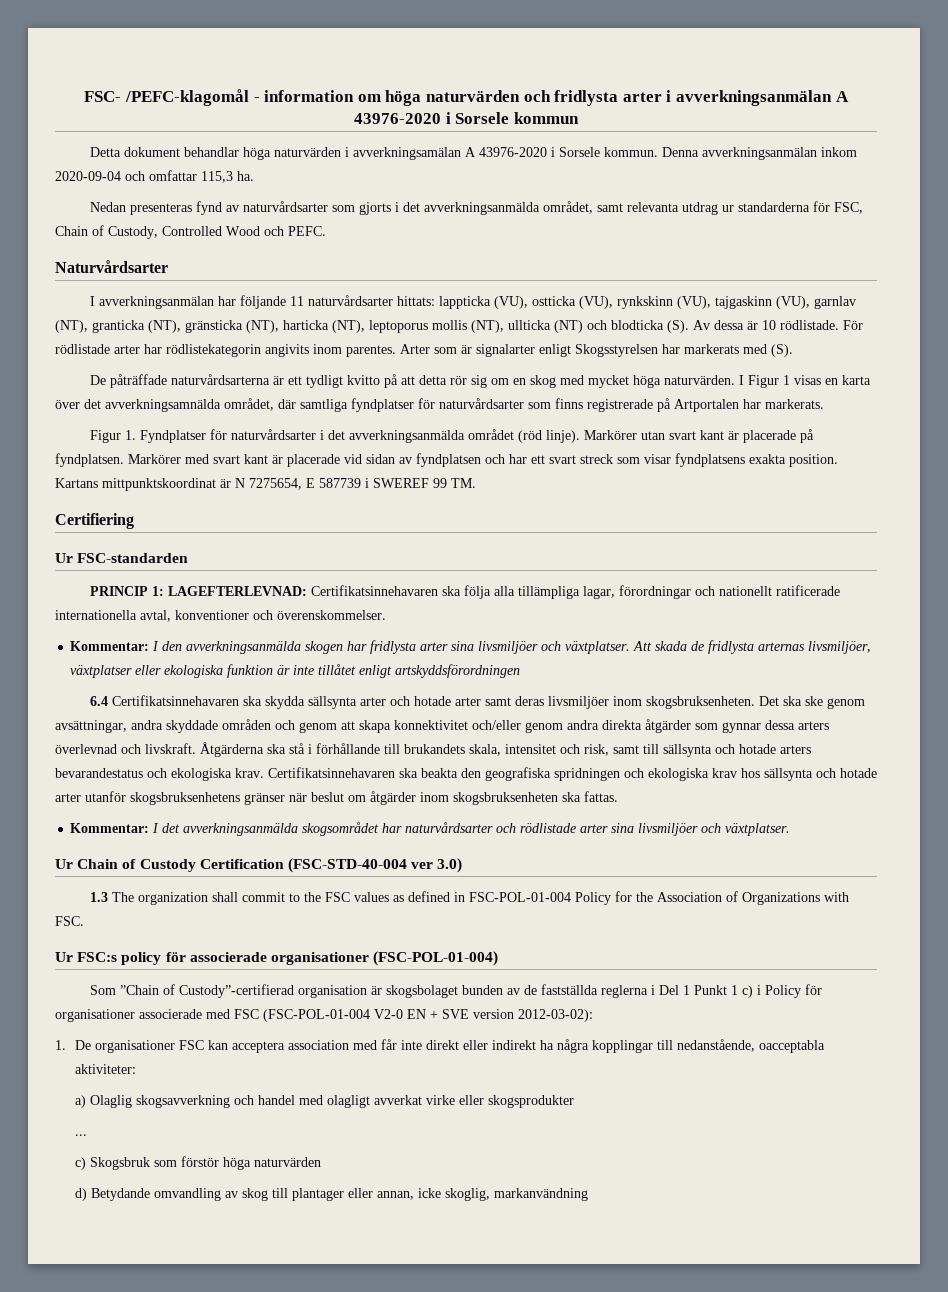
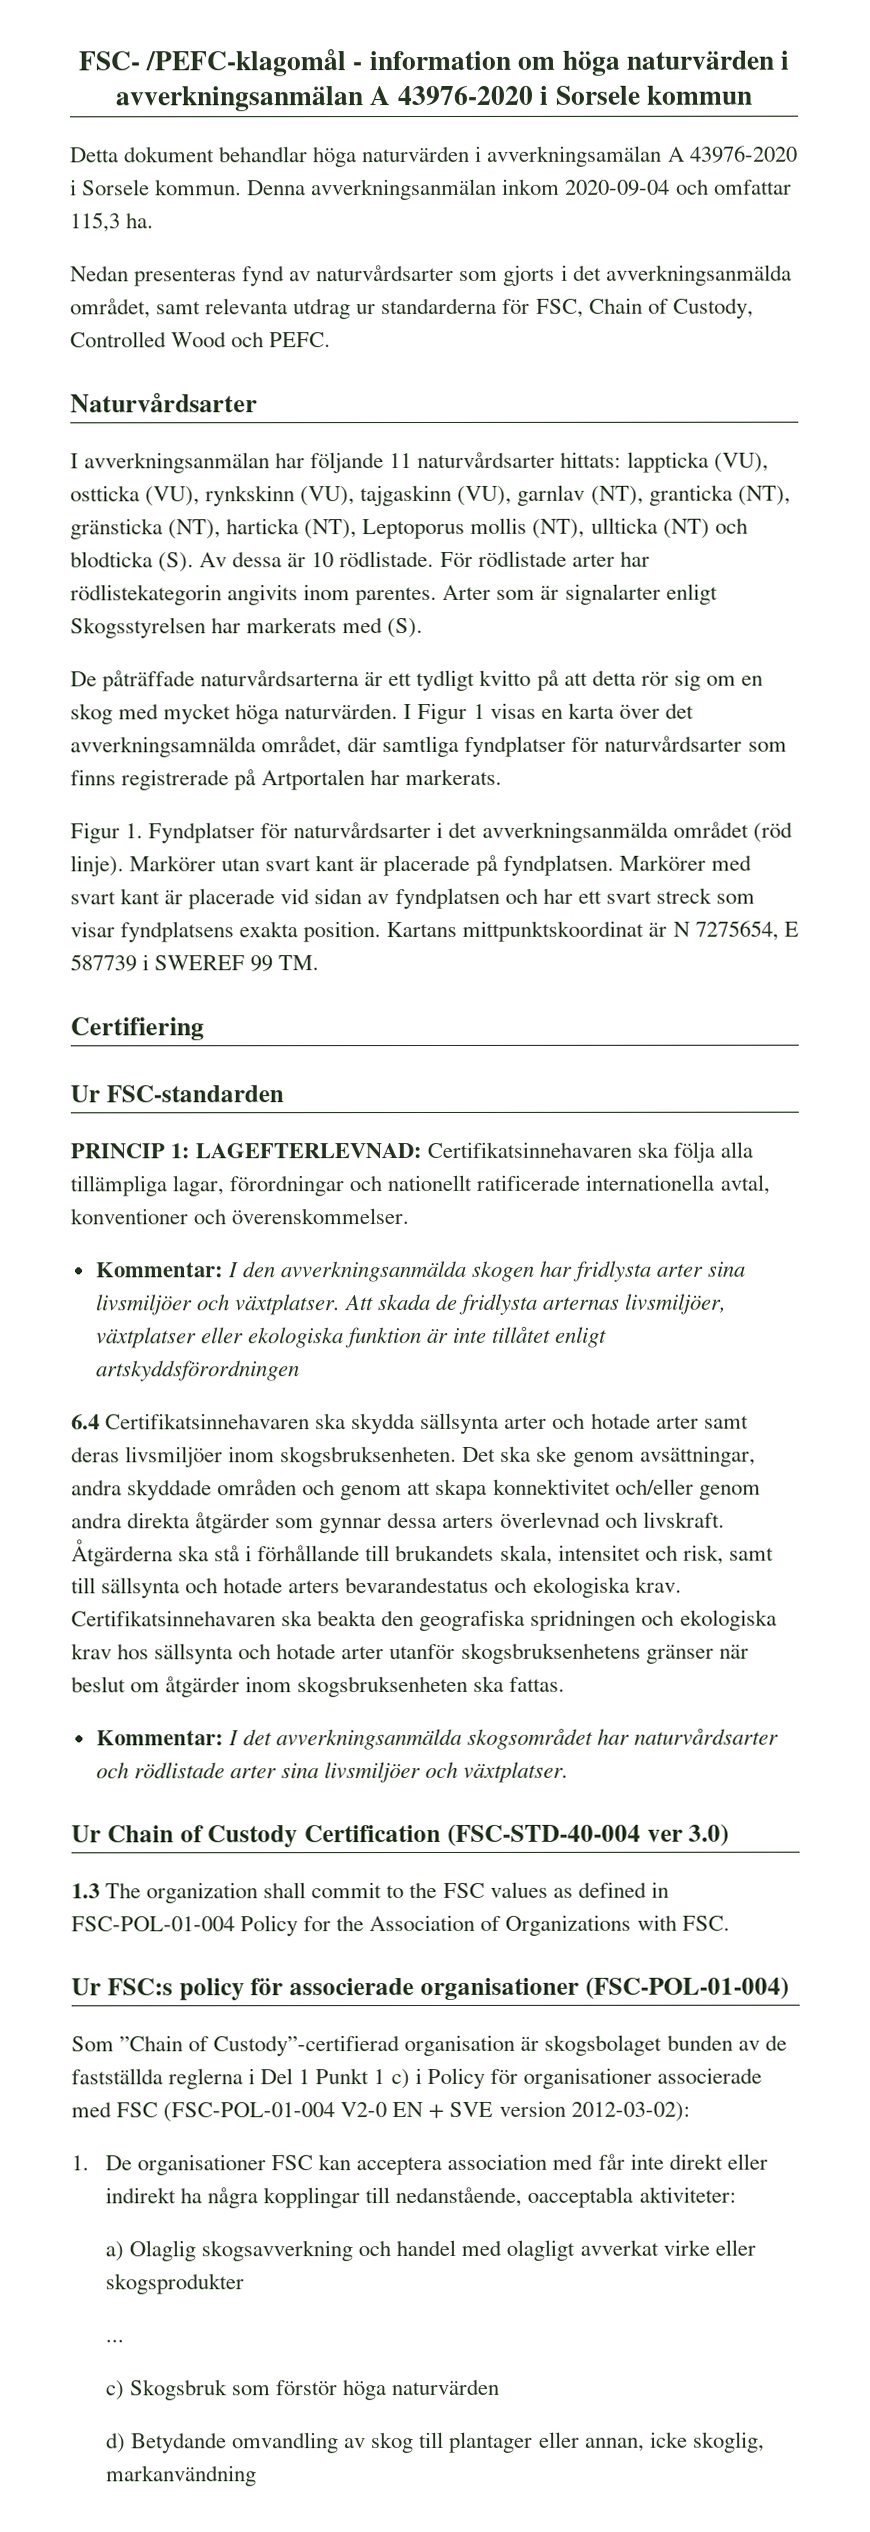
[523,90,662,106] och fridlysta arter -> (775, 60) none
[369,320,428,333] leptoporus -> [362,518,466,540] Leptoporus

